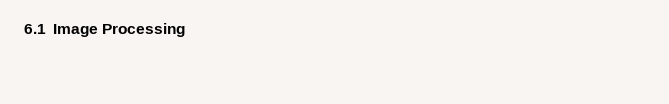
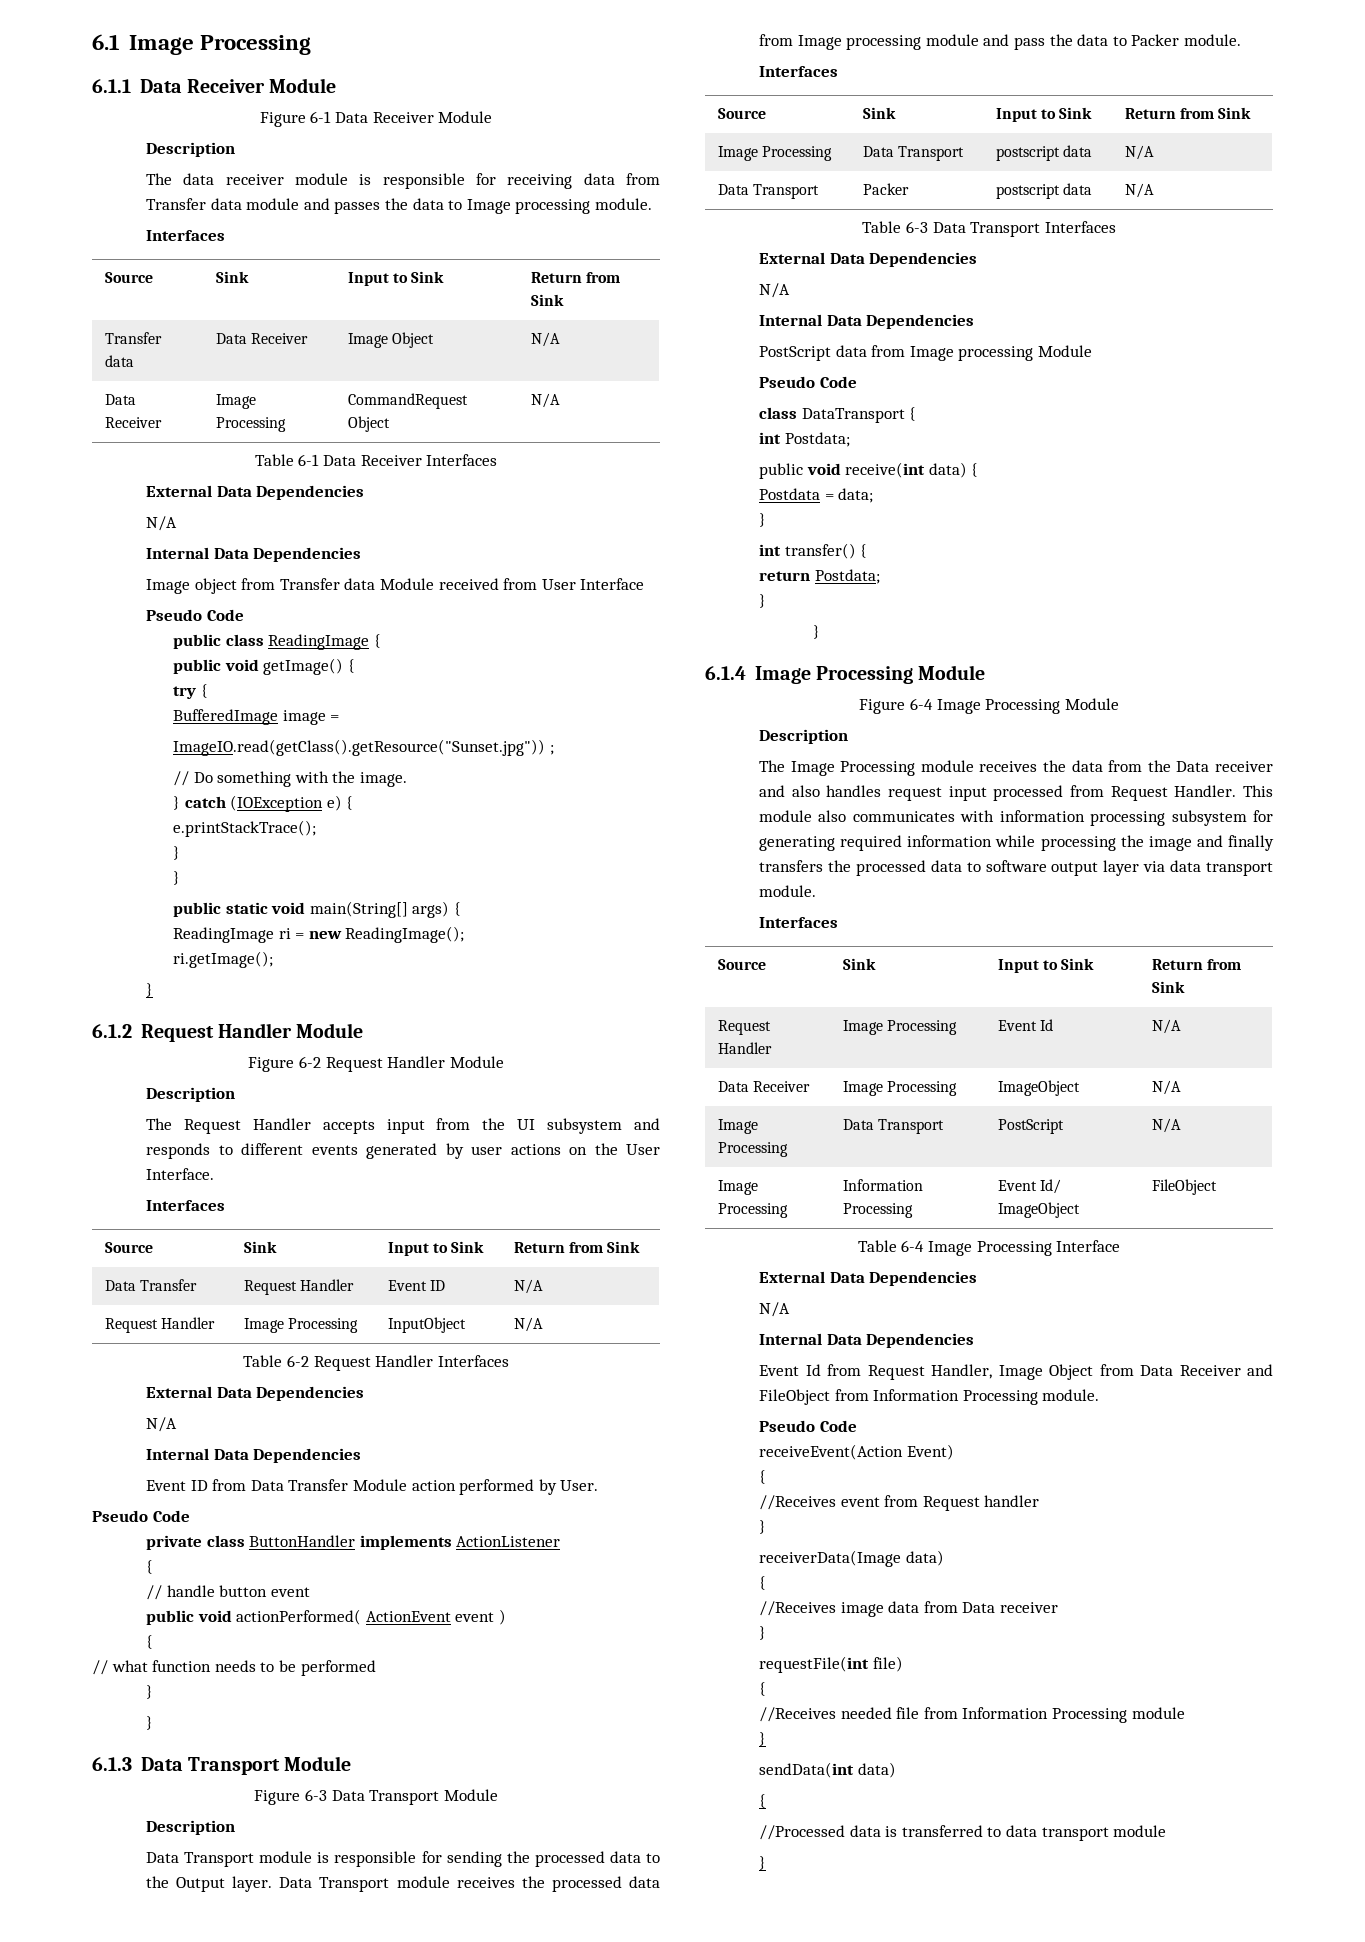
(186, 30) none -> [92,78,337,93] [259,111,493,127] [146,142,236,157] [146,173,660,189] [146,198,652,214] [146,230,226,241] [104,272,153,283] [215,271,249,283] [347,271,445,286] [530,272,620,283] [530,294,564,306] [104,332,162,344] [104,355,134,367] [215,333,308,344] [347,332,434,348] [530,332,560,347] [104,394,136,405] [104,417,162,428] [215,394,256,409] [215,417,286,432] [347,393,468,409] [347,416,390,432] [530,393,560,408] [254,454,498,466] [146,485,365,500] [146,516,178,531] [146,547,362,562] [146,578,645,594] [146,609,244,621] [173,634,381,650] [173,658,355,675] [173,684,208,699] [173,709,340,725] [173,739,554,756] [173,771,407,787] [173,795,354,812] [173,820,317,837] [173,846,181,860] [173,871,181,885] [173,901,461,918] [173,926,465,943] [173,951,274,968] [146,983,154,997] [92,1023,364,1042] [248,1056,504,1072] [146,1087,236,1102] [146,1118,661,1134] [146,1143,660,1159] [146,1168,215,1180] [146,1200,226,1211] [104,1242,153,1253] [243,1241,277,1253] [387,1241,485,1256] [513,1241,641,1253] [104,1279,197,1291] [243,1279,354,1295] [387,1280,445,1291] [513,1279,543,1294] [104,1317,215,1333] [243,1318,358,1333] [387,1317,466,1333] [513,1317,543,1332] [243,1355,509,1371] [146,1386,365,1401] [146,1417,178,1432] [146,1448,362,1463] [146,1479,599,1495] [92,1510,190,1522] [146,1535,561,1550] [146,1560,154,1574] [146,1585,310,1600] [146,1609,506,1625] [146,1635,154,1649] [92,1660,376,1676] [146,1685,154,1699] [146,1716,154,1730] [92,1756,352,1775] [254,1789,498,1805] [146,1820,236,1835] [146,1851,661,1867] [146,1876,661,1892] [759,34,1241,50] [759,66,839,77] [717,108,766,119] [862,107,896,119] [995,107,1093,122] [1124,107,1252,119] [717,146,832,161] [862,146,964,161] [995,145,1092,161] [1124,145,1154,160] [717,184,819,199] [862,183,909,195] [995,183,1092,199] [1124,183,1154,198] [862,221,1116,237] [759,252,978,267] [759,283,791,298] [759,314,975,329] [759,345,1092,361] [759,376,857,388] [759,407,917,423] [759,432,850,447] [759,462,979,479] [759,488,874,503] [759,513,767,527] [759,543,868,559] [759,569,880,584] [759,594,767,608] [813,625,821,639] [705,665,986,684] [859,698,1119,714] [759,729,849,744] [759,760,1274,776] [759,785,1273,801] [759,810,1273,826] [759,835,1274,851] [759,860,1273,876] [759,885,817,897] [759,917,839,928] [717,959,766,970] [842,958,876,970] [997,958,1095,973] [1151,959,1241,970] [1151,981,1185,993] [717,1020,771,1035] [717,1042,772,1054] [842,1020,957,1035] [997,1019,1053,1031] [1151,1019,1181,1034] [717,1081,810,1092] [842,1081,957,1096] [997,1080,1080,1096] [1151,1080,1181,1095] [717,1119,758,1134] [717,1142,788,1157] [842,1119,944,1134] [997,1119,1064,1134] [1151,1118,1181,1133] [717,1180,758,1195] [717,1203,788,1218] [842,1179,923,1191] [842,1203,913,1218] [997,1179,1061,1194] [997,1202,1080,1218] [1151,1179,1217,1195] [857,1240,1121,1256] [759,1271,978,1286] [759,1302,791,1317] [759,1333,975,1348] [759,1364,1273,1380] [759,1389,1100,1405] [759,1420,857,1432] [759,1444,954,1460] [759,1470,767,1484] [759,1495,1040,1511] [759,1520,767,1534] [759,1550,944,1567] [759,1576,767,1590] [759,1601,1058,1617] [759,1626,767,1640] [759,1656,903,1673] [759,1682,767,1696] [759,1707,1185,1723] [759,1732,767,1746] [759,1762,896,1778] [759,1794,767,1808] [759,1825,1167,1841] [759,1856,767,1870] // 6.1.1 Data Receiver Module // Figure 6-1 Data Receiver Module // Description // The data receiver module is responsible for receiving data from Transfer data module and passes the data to Image processing module. // Interfaces // Source | Sink | Input to Sink | Return from Sink // Transfer data | Data Receiver | Image Object | N/A // Data Receiver | Image Processing | CommandRequest Object | N/A // Table 6-1 Data Receiver Interfaces // External Data Dependencies // N/A // Internal Data Dependencies // Image object from Transfer data Module received from User Interface // Pseudo Code // public class ReadingImage { // public void getImage() { // try { // BufferedImage image = // ImageIO.read(getClass().getResource("Sunset.jpg")) ; // // Do something with the image. // } catch (IOException e) { // e.printStackTrace(); // } // } // public static void main(String[] args) { // ReadingImage ri = new ReadingImage(); // ri.getImage(); // } // 6.1.2 Request Handler Module // Figure 6-2 Request Handler Module // Description // The Request Handler accepts input from the UI subsystem and responds to different events generated by user actions on the User Interface. // Interfaces // Source | Sink | Input to Sink | Return from Sink // Data Transfer | Request Handler | Event ID | N/A // Request Handler | Image Processing | InputObject | N/A // Table 6-2 Request Handler Interfaces // External Data Dependencies // N/A // Internal Data Dependencies // Event ID from Data Transfer Module action performed by User. // Pseudo Code // private class ButtonHandler implements ActionListener // { // // handle button event // public void actionPerformed( ActionEvent event ) // { // // what function needs to be performed // } // } // 6.1.3 Data Transport Module // Figure 6-3 Data Transport Module // Description // Data Transport module is responsible for sending the processed data to the Output layer. Data Transport module receives the processed data from Image processing module and pass the data to Packer module. // Interfaces // Source | Sink | Input to Sink | Return from Sink // Image Processing | Data Transport | postscript data | N/A // Data Transport | Packer | postscript data | N/A // Table 6-3 Data Transport Interfaces // External Data Dependencies // N/A // Internal Data Dependencies // PostScript data from Image processing Module // Pseudo Code // class DataTransport { // int Postdata; // public void receive(int data) { // Postdata = data; // } // int transfer() { // return Postdata; // } // } // 6.1.4 Image Processing Module // Figure 6-4 Image Processing Module // Description // The Image Processing module receives the data from the Data receiver and also handles request input processed from Request Handler. This module also communicates with information processing subsystem for generating required information while processing the image and finally transfers the processed data to software output layer via data transport module. // Interfaces // Source | Sink | Input to Sink | Return from Sink // Request Handler | Image Processing | Event Id | N/A // Data Receiver | Image Processing | ImageObject | N/A // Image Processing | Data Transport | PostScript | N/A // Image Processing | Information Processing | Event Id/ ImageObject | FileObject // Table 6-4 Image Processing Interface // External Data Dependencies // N/A // Internal Data Dependencies // Event Id from Request Handler, Image Object from Data Receiver and FileObject from Information Processing module. // Pseudo Code // receiveEvent(Action Event) // { // //Receives event from Request handler // } // receiverData(Image data) // { // //Receives image data from Data receiver // } // requestFile(int file) // { // //Receives needed file from Information Processing module // } // sendData(int data) // { // //Processed data is transferred to data transport module // }

